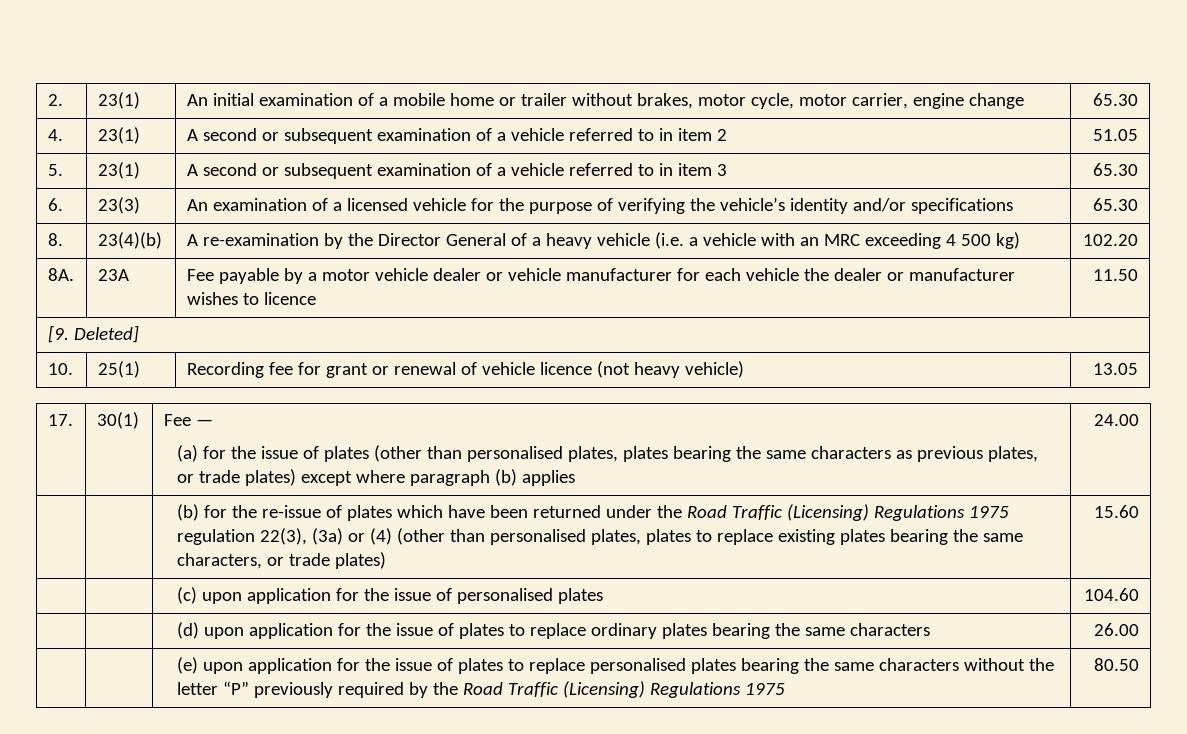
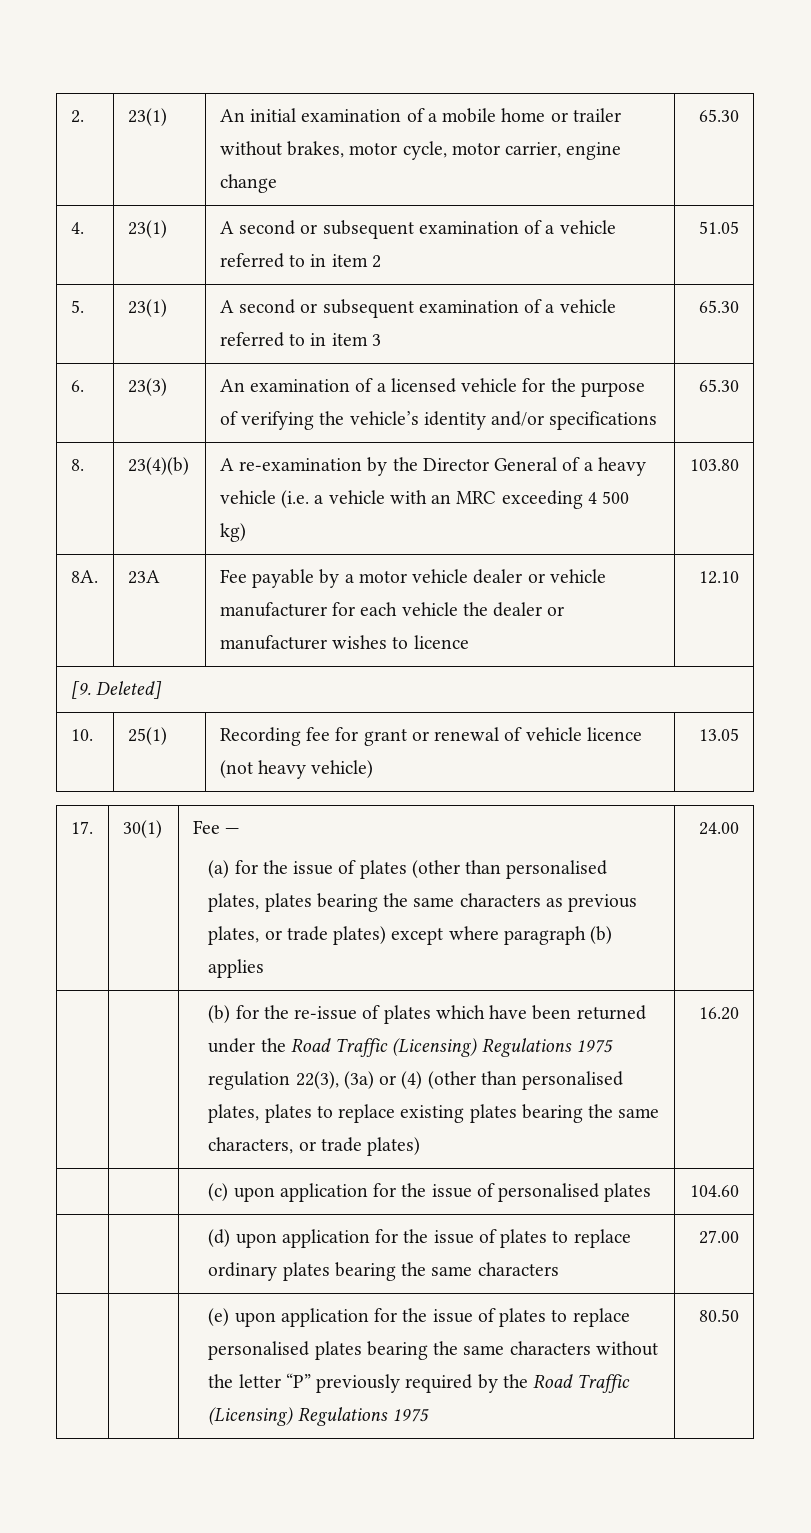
[1083,234,1139,246] 102.20 -> [690,459,740,471] 103.80
[1093,269,1139,281] 11.50 -> [699,571,740,584] 12.10
[1094,505,1140,518] 15.60 -> [699,1007,740,1020] 16.20
[1094,623,1140,636] 26.00 -> [699,1230,740,1244] 27.00

